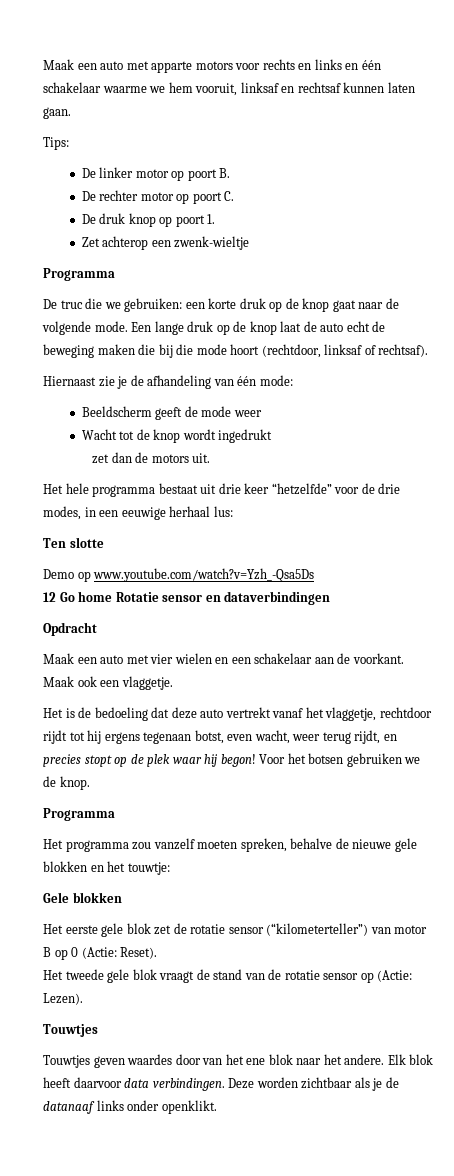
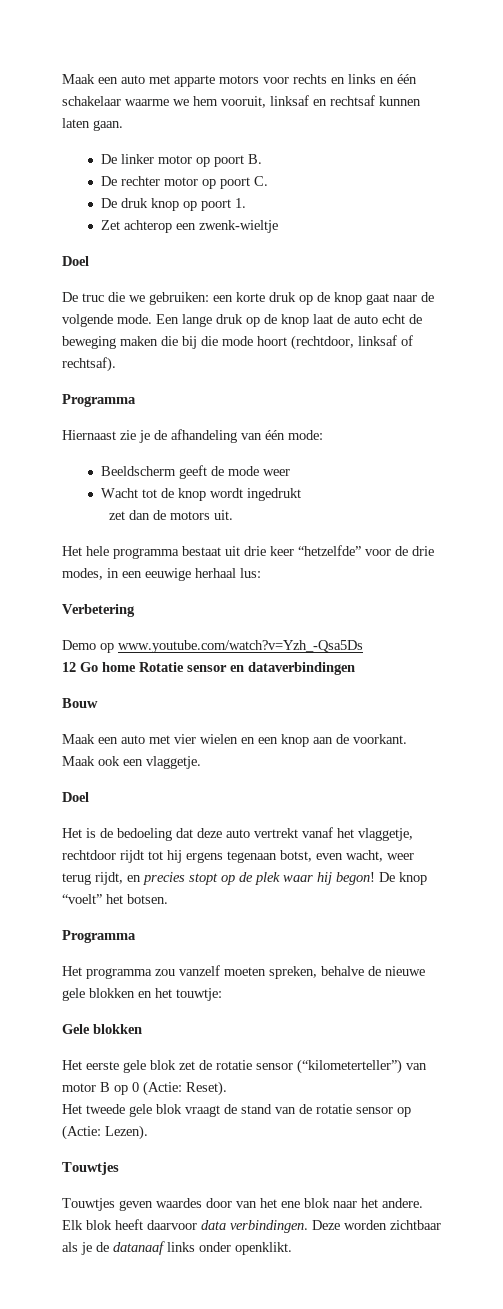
[43,137,69,150] // Tips: -> (123, 125) none
[43,268,115,281] Programma -> [62,256,89,266] Doel
(429, 350) none -> [62,394,136,407] // Programma
[43,537,104,548] Ten slotte -> [62,604,135,617] Verbetering
[43,622,97,636] Opdracht -> [62,698,98,708] Bouw
[254,653,313,664] schakelaar -> [281,734,309,747] knop
(173, 683) none -> [62,792,89,802] // Doel
[259,753,421,767] [43,776,90,790] Voor het botsen gebruiken we de knop. -> [379,872,427,885] [62,894,168,904] De knop “voelt” het botsen.

